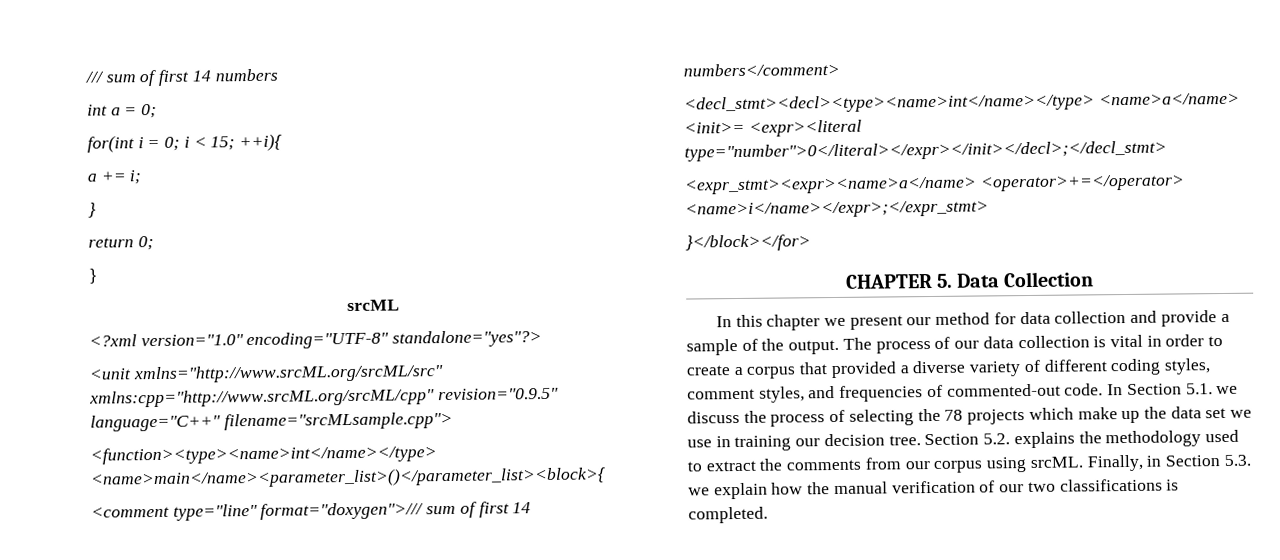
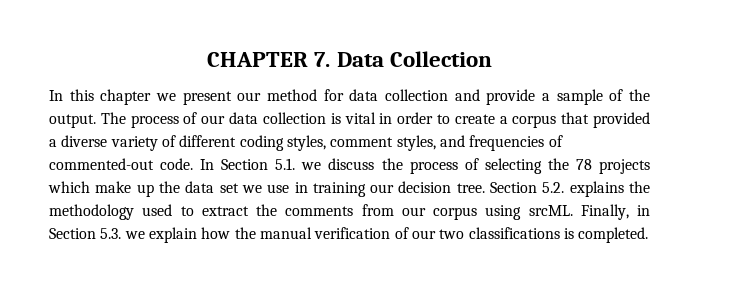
[85,68,278,87] [87,103,158,119] [87,133,283,153] [87,170,142,185] [88,202,96,218] [88,236,154,251] [88,268,98,284] [346,299,400,312] [89,330,543,350] [89,364,444,384] [89,387,559,408] [90,411,453,432] [90,445,437,465] [90,466,606,489] [91,501,532,521] [683,62,840,77] [684,92,1240,114] [684,119,862,137] [684,140,1167,162] [684,174,1185,195] [685,200,989,219] [685,234,811,252] [844,273,953,289] /// sum of first 14 numbers // int a = 0; // for(int i = 0; i < 15; ++i){ // a += i; // } // return 0; // } // srcML // <?xml version="1.0" encoding="UTF-8" standalone="yes"?> // <unit xmlns="http://www.srcML.org/srcML/src" xmlns:cpp="http://www.srcML.org/srcML/cpp" revision="0.9.5" language="C++" filename="srcMLsample.cpp"> // <function><type><name>int</name></type> <name>main</name><parameter_list>()</parameter_list><block>{ // <comment type="line" format="doxygen">/// sum of first 14 numbers</comment> // <decl_stmt><decl><type><name>int</name></type> <name>a</name> <init>= <expr><literal type="number">0</literal></expr></init></decl>;</decl_stmt> // <expr_stmt><expr><name>a</name> <operator>+=</operator> <name>i</name></expr>;</expr_stmt> // }</block></for> // CHAPTER 5. -> [207,52,331,67] CHAPTER 7.

